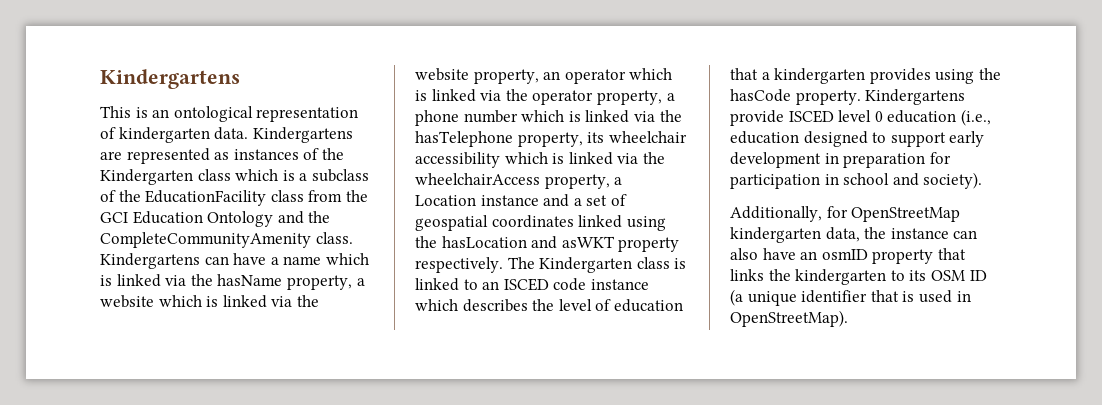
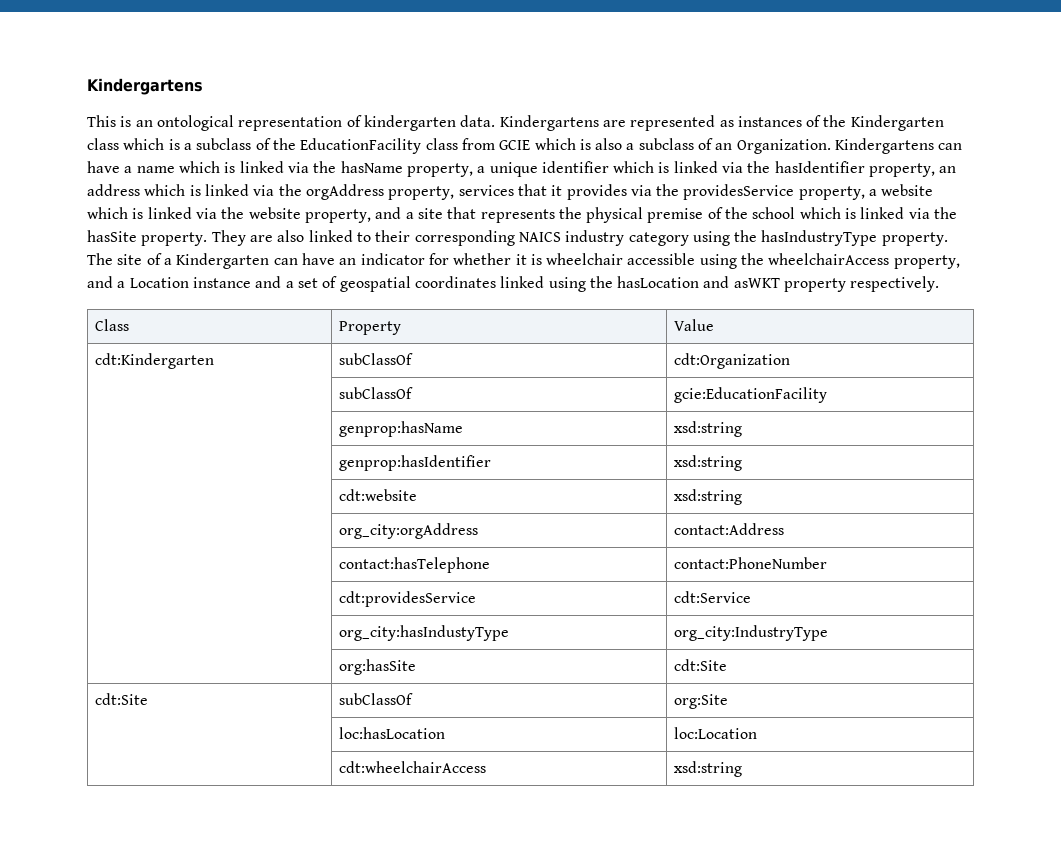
[345,190,368,202] [100,211,331,227] [100,232,353,248] the GCI Education Ontology and the CompleteCommunityAmenity class. -> [499,138,831,154] GCIE which is also a subclass of an Organization.
(365, 282) none -> [489,161,957,177] [87,184,878,200] unique identifier which is linked via the hasIdentifier property, an address which is linked via the orgAddress property, services that it provides via the providesService property, a
[543,68,673,84] [415,89,675,105] [415,110,682,126] [415,131,687,147] [415,152,639,168] an operator which is linked via the operator property, a phone number which is linked via the hasTelephone property, its wheelchair accessibility which is linked via -> [375,207,958,223] [87,230,948,246] [87,253,737,269] and a site that represents the physical premise of the school which is linked via the hasSite property. They are also linked to their corresponding NAICS industry category using the hasIndustryType property. The site of a Kindergarten can have an indicator for whether it is wheelchair accessible using
(610, 181) none -> [87,276,113,288] and
[507,257,687,273] [415,278,649,291] [415,299,683,312] [730,68,1001,84] [730,89,966,105] [730,109,991,126] [730,131,985,147] [730,152,951,168] [730,172,983,189] [730,206,961,222] [730,227,978,243] [730,248,966,264] [730,269,987,285] [730,289,971,306] [730,310,848,327] The Kindergarten class is linked to an ISCED code instance which describes the level of education that a kindergarten provides using the hasCode property. Kindergartens provide ISCED level 0 education (i.e., education designed to support early development in preparation for participation in school and society). // Additionally, for OpenStreetMap kindergarten data, the instance can also have an osmID property that links the kindergarten to its OSM ID (a unique identifier that is used in OpenStreetMap). -> [95,319,130,331] [339,321,402,335] [674,319,715,331] [95,353,215,369] [339,353,414,365] [674,353,791,369] [339,387,414,399] [674,387,828,403] [339,421,464,437] [674,421,743,437] [339,455,492,471] [674,455,743,471] [339,489,418,501] [674,489,743,505] [339,523,479,539] [674,523,785,535] [339,557,491,573] [674,557,828,569] [339,591,477,607] [674,591,752,603] [339,625,510,641] [674,625,829,641] [339,659,417,675] [674,659,728,671] [95,693,149,705] [339,693,414,705] [674,694,729,709] [339,727,446,739] [674,727,758,739] [339,761,487,773] [674,761,743,777] // Class | Property | Value // cdt:Kindergarten | subClassOf | cdt:Organization // | subClassOf | gcie:EducationFacility // | genprop:hasName | xsd:string // | genprop:hasIdentifier | xsd:string // | cdt:website | xsd:string // | org_city:orgAddress | contact:Address // | contact:hasTelephone | contact:PhoneNumber // | cdt:providesService | cdt:Service // | org_city:hasIndustyType | org_city:IndustryType // | org:hasSite | cdt:Site // cdt:Site | subClassOf | org:Site // | loc:hasLocation | loc:Location // | cdt:wheelchairAccess | xsd:string

